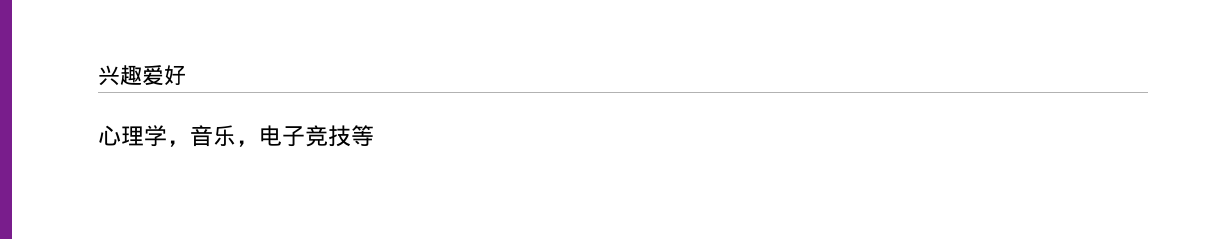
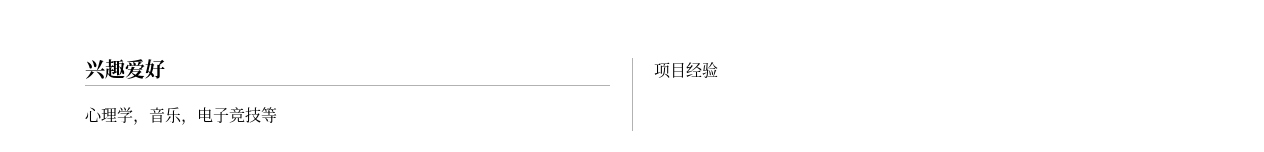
(374, 135) none -> [654,62,718,79] // 项目经验

